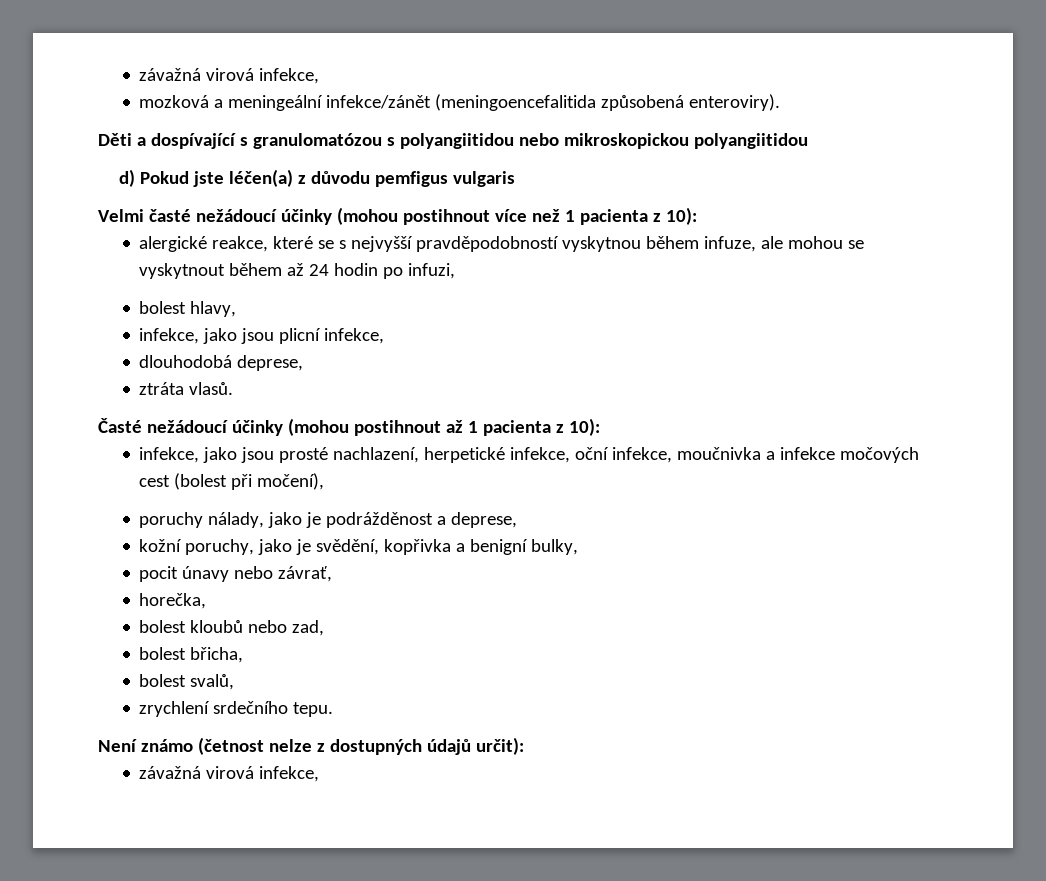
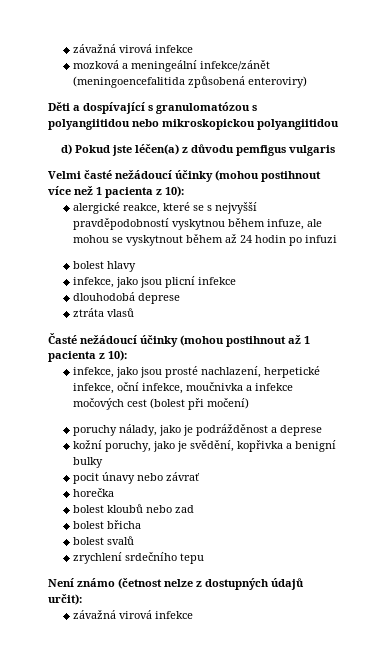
[139,68,320,84] závažná virová infekce, -> [73,44,194,53] závažná virová infekce
[689,94,781,111] enteroviry). -> [248,76,308,88] enteroviry)
[408,263,456,279] [139,301,237,317] infuzi, // bolest hlavy, -> [305,235,338,243] [73,261,137,272] infuzi // bolest hlavy
[324,328,385,344] infekce, -> [198,277,237,285] infekce
[237,355,304,371] deprese, -> [138,293,181,304] deprese
[189,382,234,395] vlasů. -> [107,308,135,317] vlasů
[257,473,325,490] močení), -> [207,398,250,409] močení)
[451,512,518,528] deprese, -> [280,425,323,436] deprese
[531,539,579,555] bulky, -> [73,457,104,468] bulky
[278,566,333,582] [139,593,207,609] závrať, // horečka, -> [166,472,201,481] [73,488,115,497] závrať // horečka
[292,620,325,636] [139,647,244,663] [139,674,235,690] zad, // bolest břicha, // bolest svalů, -> [175,505,195,513] [73,520,142,529] [73,536,135,545] zad // bolest břicha // bolest svalů
[293,702,334,717] tepu. -> [180,553,205,564] tepu
[259,766,320,782] infekce, -> [155,611,194,619] infekce

